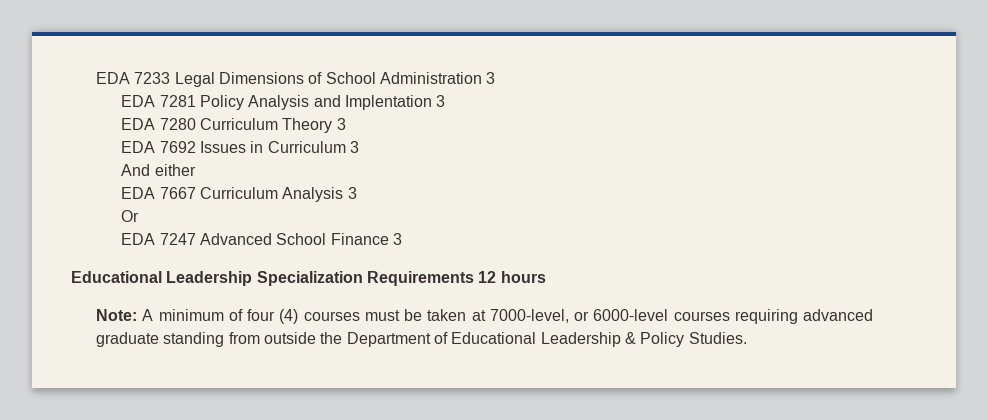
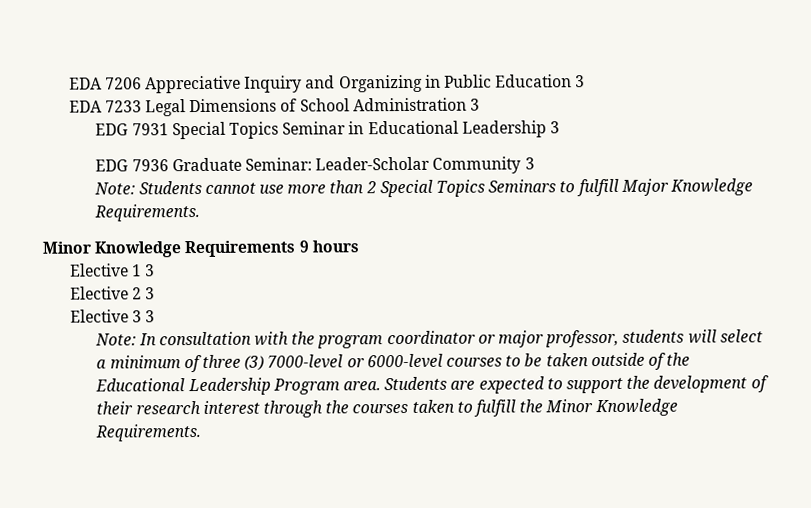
[96,72,131,84] EDA -> [68,74,586,94] [68,100,102,113] EDA 7206 Appreciative Inquiry and Organizing in Public Education 3 // EDA
[121,95,446,110] [121,118,346,133] [121,141,359,153] [121,164,196,176] [121,187,357,202] [121,210,140,222] [121,233,402,245] [71,271,546,286] [96,309,874,324] [96,332,747,347] EDA 7281 Policy Analysis and Implentation 3 // EDA 7280 Curriculum Theory 3 // EDA 7692 Issues in Curriculum 3 // And either // EDA 7667 Curriculum Analysis 3 // Or // EDA 7247 Advanced School Finance 3 // Educational Leadership Specialization Requirements 12 hours // Note: A minimum of four (4) courses must be taken at 7000-level, or 6000-level courses requiring advanced graduate standing from outside the Department of Educational Leadership & Policy Studies. -> [95,120,560,140] [95,156,535,174] [94,178,753,198] [94,203,201,222] [42,240,359,258] [69,263,156,277] [69,286,156,300] [69,309,156,323] [95,329,763,349] [96,352,691,373] [95,375,769,396] [96,398,678,418] [95,423,202,442] EDG 7931 Special Topics Seminar in Educational Leadership 3 // EDG 7936 Graduate Seminar: Leader-Scholar Community 3 // Note: Students cannot use more than 2 Special Topics Seminars to fulfill Major Knowledge Requirements. // Minor Knowledge Requirements 9 hours // Elective 1 3 // Elective 2 3 // Elective 3 3 // Note: In consultation with the program coordinator or major professor, students will select a minimum of three (3) 7000-level or 6000-level courses to be taken outside of the Educational Leadership Program area. Students are expected to support the development of their research interest through the courses taken to fulfill the Minor Knowledge Requirements.

